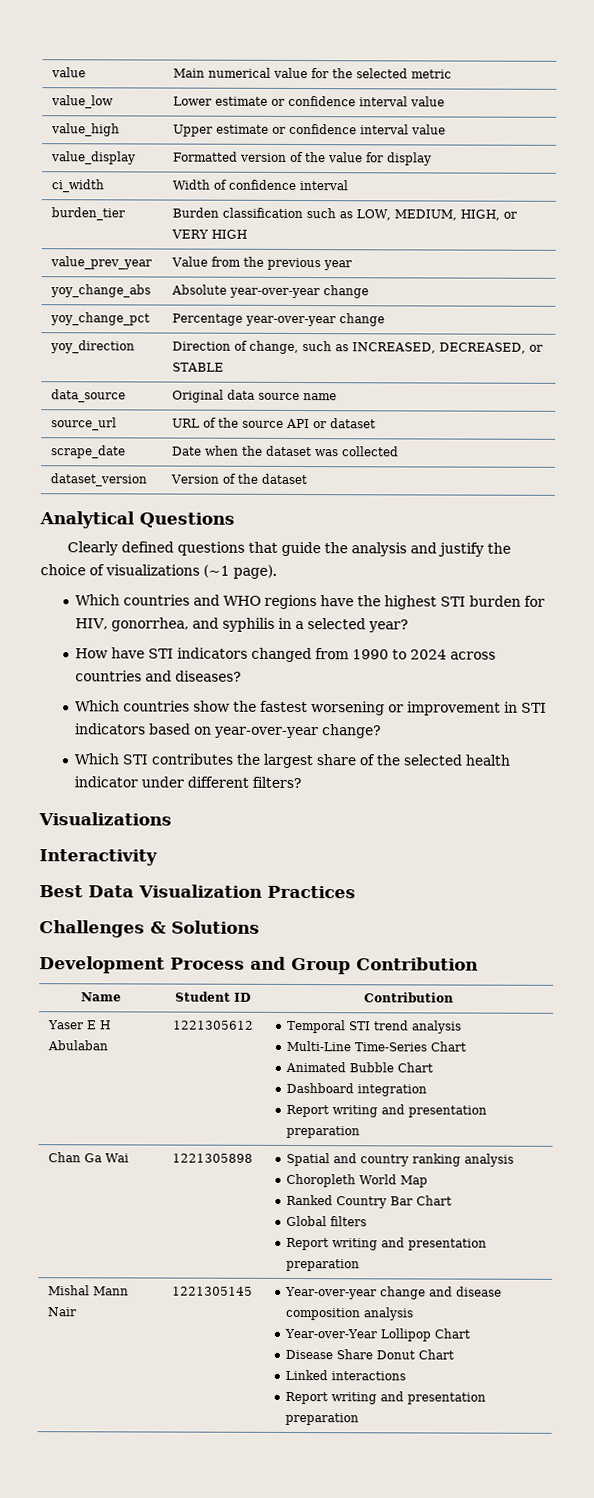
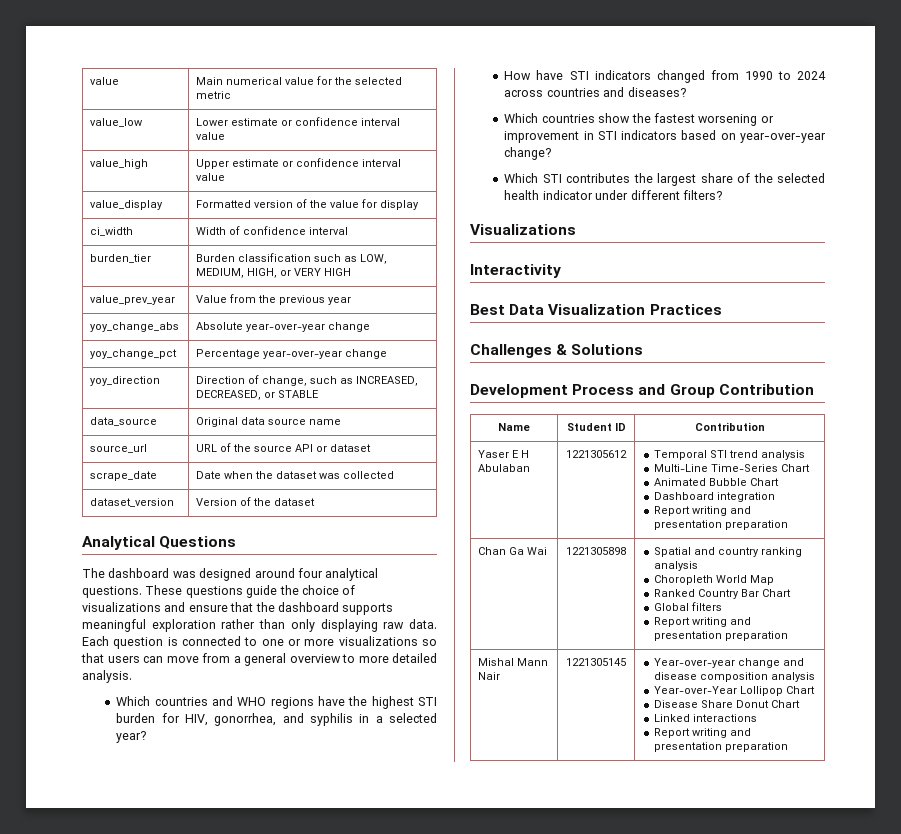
[67,541,512,557] [40,564,277,579] Clearly defined questions that guide the analysis and justify the choice of visualizations (~1 page). -> [82,568,379,581] [82,585,356,598] [82,602,394,615] [82,619,438,632] [82,636,437,649] [81,653,437,666] [82,670,132,683] The dashboard was designed around four analytical questions. These questions guide the choice of visualizations and ensure that the dashboard supports meaningful exploration rather than only displaying raw data. Each question is connected to one or more visualizations so that users can move from a general overview to more detailed analysis.

